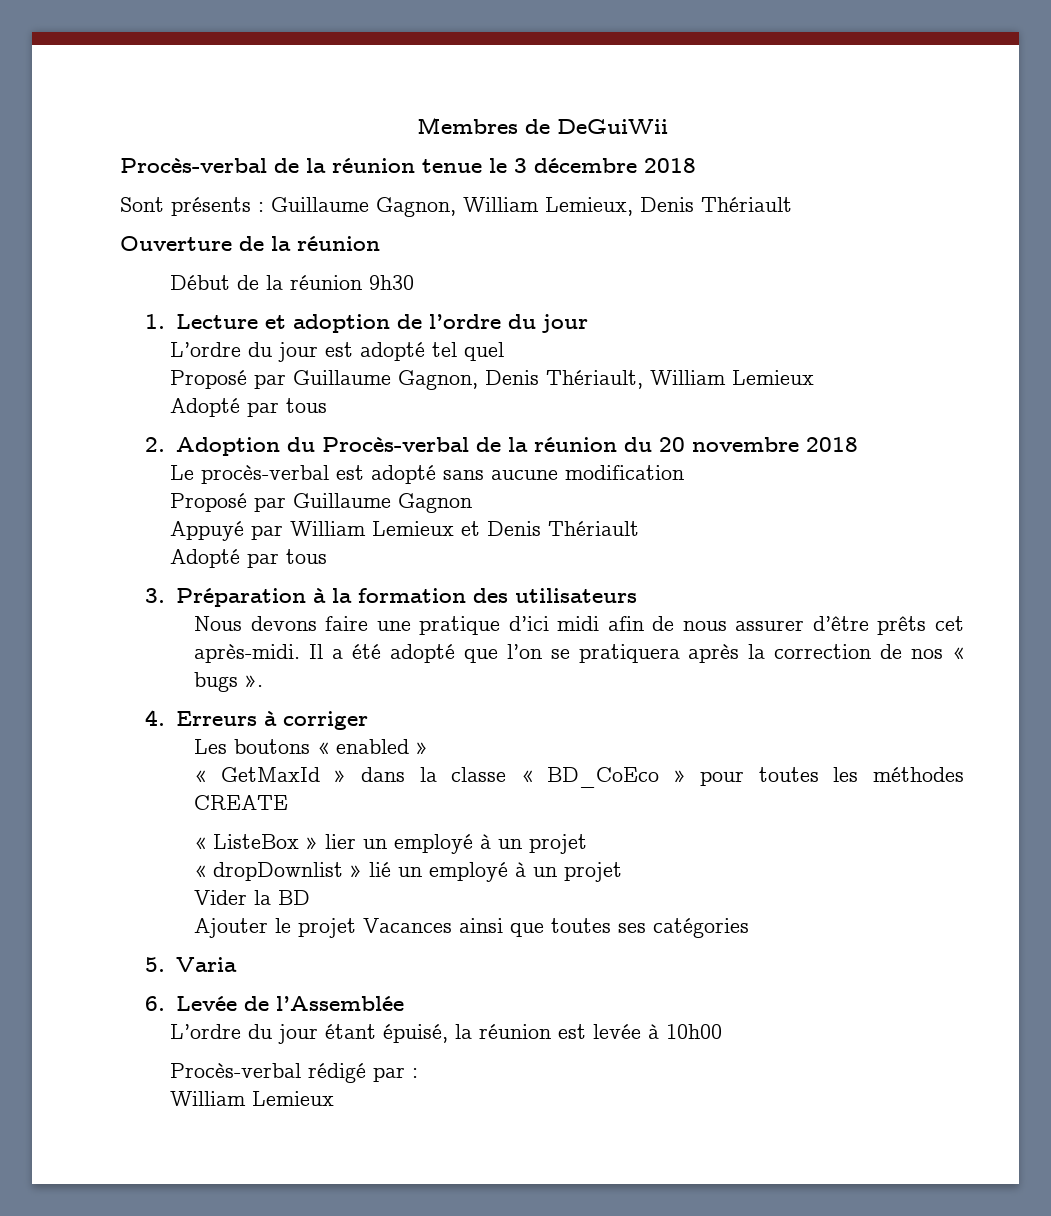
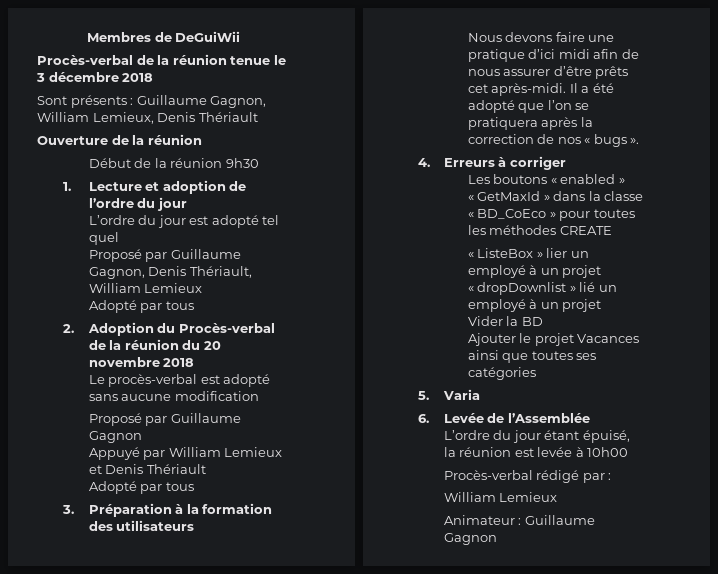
(334, 1098) none -> [443,515,595,525] [443,533,497,545] // Animateur : Guillaume Gagnon

